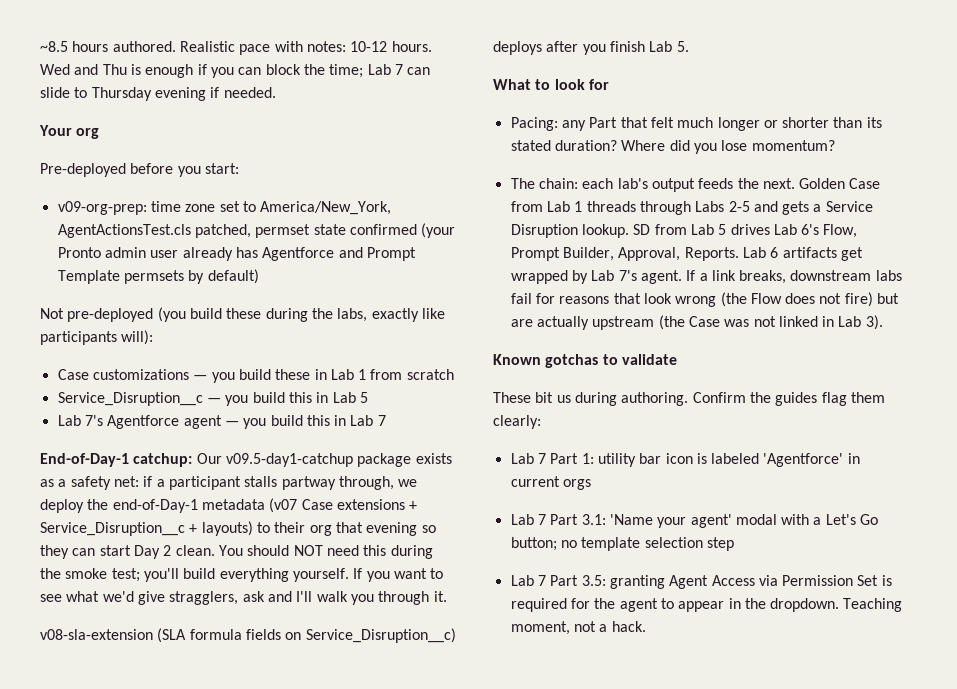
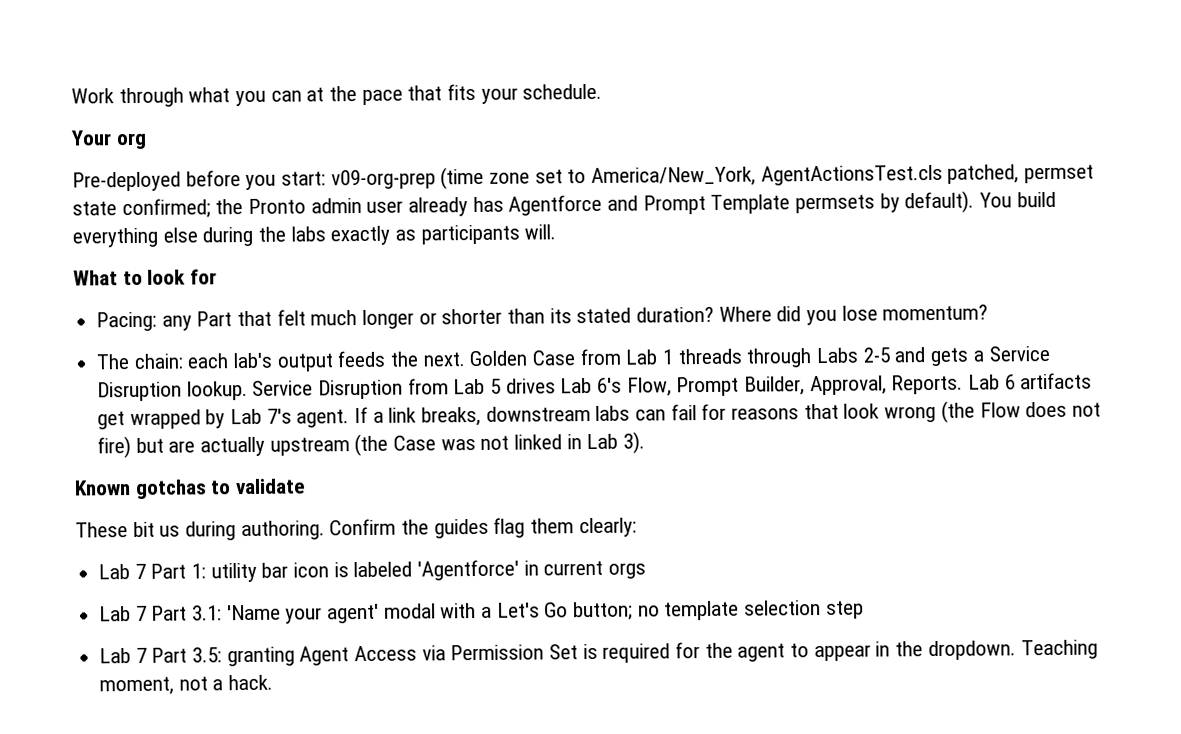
[40,41,432,55] [40,64,431,78] [40,87,276,101] ~8.5 hours authored. Realistic pace with notes: 10-12 hours. Wed and Thu is enough if you can block the time; Lab 7 can slide to Thursday evening if needed. -> [71,83,603,108] Work through what you can at the pace that fits your schedule.
[57,201,181,215] // v09-org-prep: time -> [330,166,485,190] v09-org-prep (time
[349,223,456,238] confirmed (your -> [121,198,244,219] confirmed; the
[207,269,259,284] [40,307,445,322] [40,330,154,345] [57,369,454,383] [57,392,368,406] [57,415,386,429] [40,453,452,467] [40,476,418,490] [40,498,418,513] [40,521,436,536] [40,545,433,559] [40,568,444,582] [40,591,447,605] [40,628,456,643] [493,41,689,55] default) // Not pre-deployed (you build these during the labs, exactly like participants will): // Case customizations — you build these in Lab 1 from scratch // Service_Disruption__c — you build this in Lab 5 // Lab 7's Agentforce agent — you build this in Lab 7 // End-of-Day-1 catchup: Our v09.5-day1-catchup package exists as a safety net: if a participant stalls partway through, we deploy the end-of-Day-1 metadata (v07 Case extensions + Service_Disruption__c + layouts) to their org that evening so they can start Day 2 clean. You should NOT need this during the smoke test; you'll build everything yourself. If you want to see what we'd give stragglers, ask and I'll walk you through it. // v08-sla-extension (SLA formula fields on Service_Disruption__c) deploys after you finish Lab 5. -> [904,190,1056,214] [72,224,557,248] default). You build everything else during the labs exactly as participants will.
[633,224,651,235] SD -> [252,379,404,400] Service Disruption
(902, 275) none -> [635,409,667,421] can

